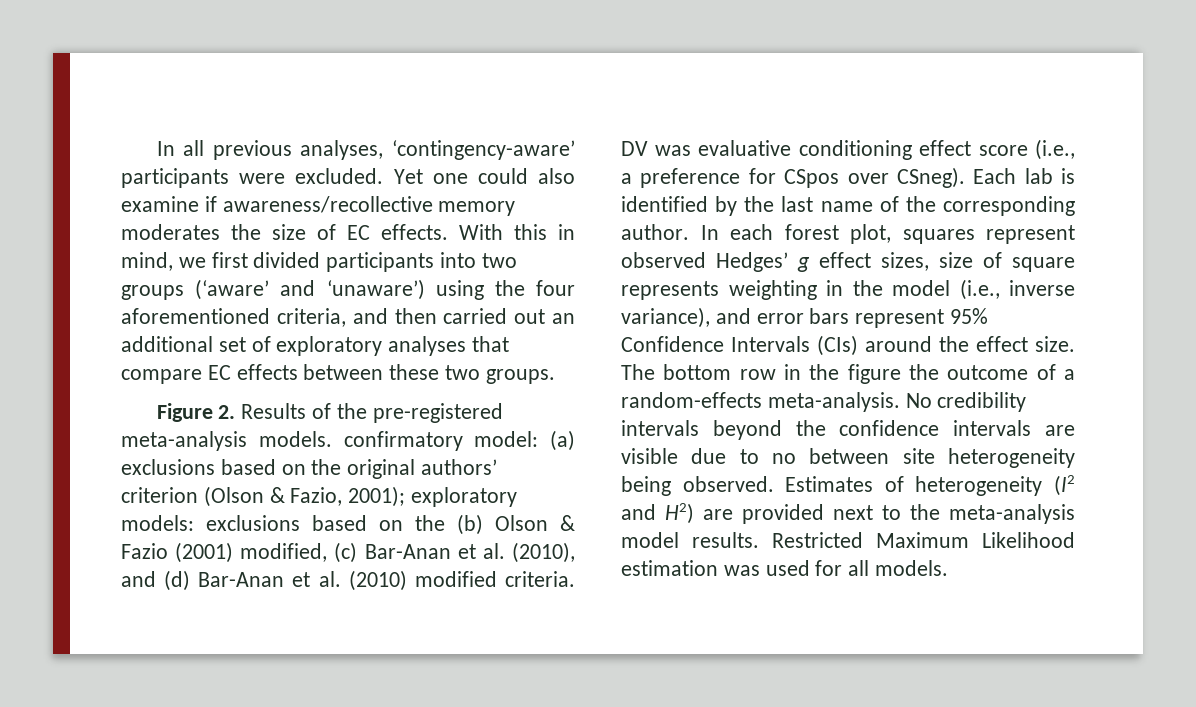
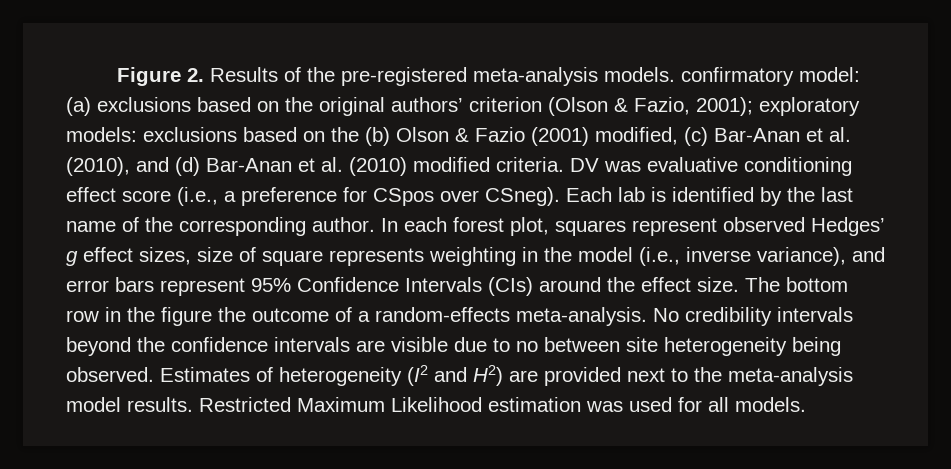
[156,140,575,160] [121,168,576,188] [121,196,516,216] [121,224,575,240] [121,252,517,272] [121,279,575,300] [121,308,575,327] [121,336,510,356] [121,364,555,384] In all previous analyses, ‘contingency-aware’ participants were excluded. Yet one could also examine if awareness/recollective memory moderates the size of EC effects. With this in mind, we first divided participants into two groups (‘aware’ and ‘unaware’) using the four aforementioned criteria, and then carried out an additional set of exploratory analyses that compare EC effects between these two groups. // -> (116, 76) none

